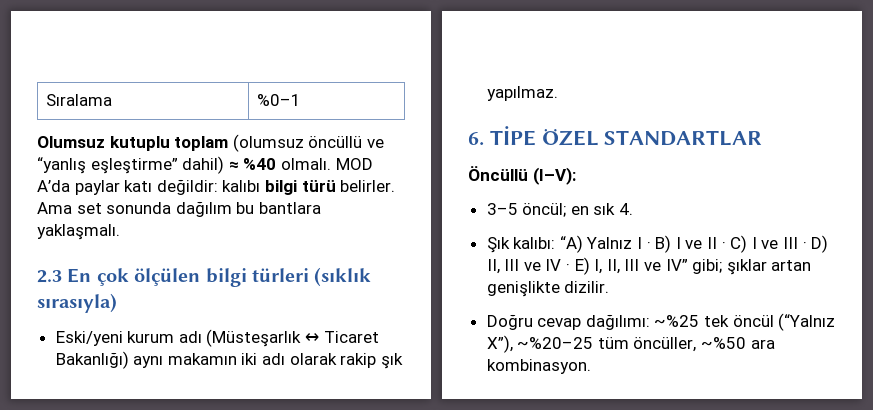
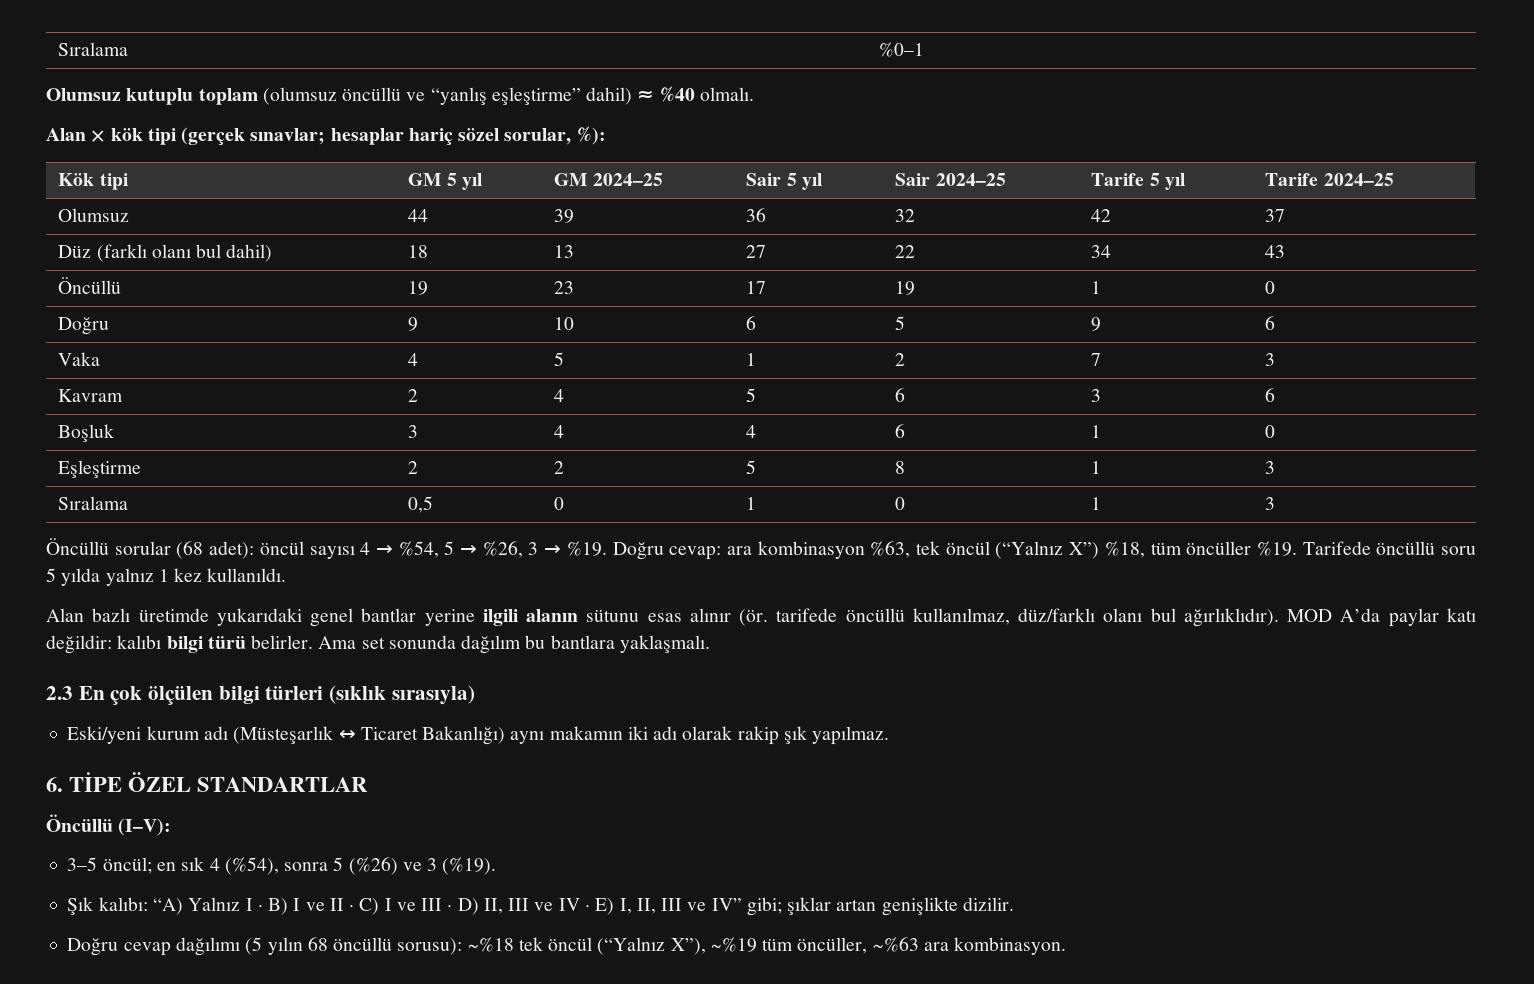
(331, 164) none -> [46,126,606,145] [58,173,128,190] [408,173,482,190] [554,173,663,186] [746,173,822,190] [895,173,1006,186] [1091,173,1185,190] [1265,173,1394,186] [58,208,130,222] [408,209,429,222] [554,209,575,223] [746,208,767,222] [895,209,916,222] [1091,209,1112,222] [1265,209,1286,222] [58,244,273,262] [408,245,429,258] [554,245,575,258] [746,245,767,258] [895,245,916,258] [1091,245,1112,258] [1265,245,1286,258] [58,277,122,294] [408,281,429,295] [554,281,575,294] [746,281,767,294] [895,281,916,295] [1091,281,1102,294] [1265,281,1276,294] [58,317,110,335] [408,317,419,331] [554,317,575,330] [746,316,757,330] [895,316,906,330] [1091,317,1102,331] [1265,316,1276,330] [58,352,101,366] [408,353,419,366] [554,352,565,366] [746,353,757,366] [895,353,906,366] [1091,353,1102,366] [1265,353,1276,366] [58,389,124,402] [408,389,419,402] [554,389,565,402] [746,388,757,402] [895,388,906,402] [1091,389,1102,402] [1265,388,1276,402] [58,424,115,442] [408,425,419,438] [554,425,565,438] [746,425,757,438] [895,424,906,438] [1091,425,1102,438] [1265,425,1276,438] [58,460,142,478] [408,461,419,474] [554,461,565,474] [746,460,757,474] [895,461,906,474] [1091,461,1102,474] [1265,461,1276,474] [58,496,129,510] [408,496,434,513] [554,497,565,510] [746,497,757,510] [895,497,906,510] [1091,497,1102,510] [1265,497,1276,510] [46,538,1477,560] [46,568,287,586] [46,608,1279,627] // Alan × kök tipi (gerçek sınavlar; hesaplar hariç sözel sorular, %): // Kök tipi | GM 5 yıl | GM 2024–25 | Sair 5 yıl | Sair 2024–25 | Tarife 5 yıl | Tarife 2024–25 // Olumsuz | 44 | 39 | 36 | 32 | 42 | 37 // Düz (farklı olanı bul dahil) | 18 | 13 | 27 | 22 | 34 | 43 // Öncüllü | 19 | 23 | 17 | 19 | 1 | 0 // Doğru | 9 | 10 | 6 | 5 | 9 | 6 // Vaka | 4 | 5 | 1 | 2 | 7 | 3 // Kavram | 2 | 4 | 5 | 6 | 3 | 6 // Boşluk | 3 | 4 | 4 | 6 | 1 | 0 // Eşleştirme | 2 | 2 | 5 | 8 | 1 | 3 // Sıralama | 0,5 | 0 | 1 | 0 | 1 | 3 // Öncüllü sorular (68 adet): öncül sayısı 4 → %54, 5 → %26, 3 → %19. Doğru cevap: ara kombinasyon %63, tek öncül (“Yalnız X”) %18, tüm öncüller %19. Tarifede öncüllü soru 5 yılda yalnız 1 kez kullanıldı. // Alan bazlı üretimde yukarıdaki genel bantlar yerine ilgili alanın sütunu esas alınır (ör. tarifede öncüllü kullanılmaz, düz/farklı olanı bul ağırlıklıdır).
[619,203,634,215] 4. -> [209,857,497,875] 4 (%54), sonra 5 (%26) ve 3 (%19).
[585,314,700,330] dağılımı: ~%25 -> [175,937,514,956] dağılımı (5 yılın 68 öncüllü sorusu): ~%18
[517,337,594,349] ~%20–25 -> [710,937,757,952] ~%19
[701,337,747,349] ~%50 -> [872,937,919,952] ~%63

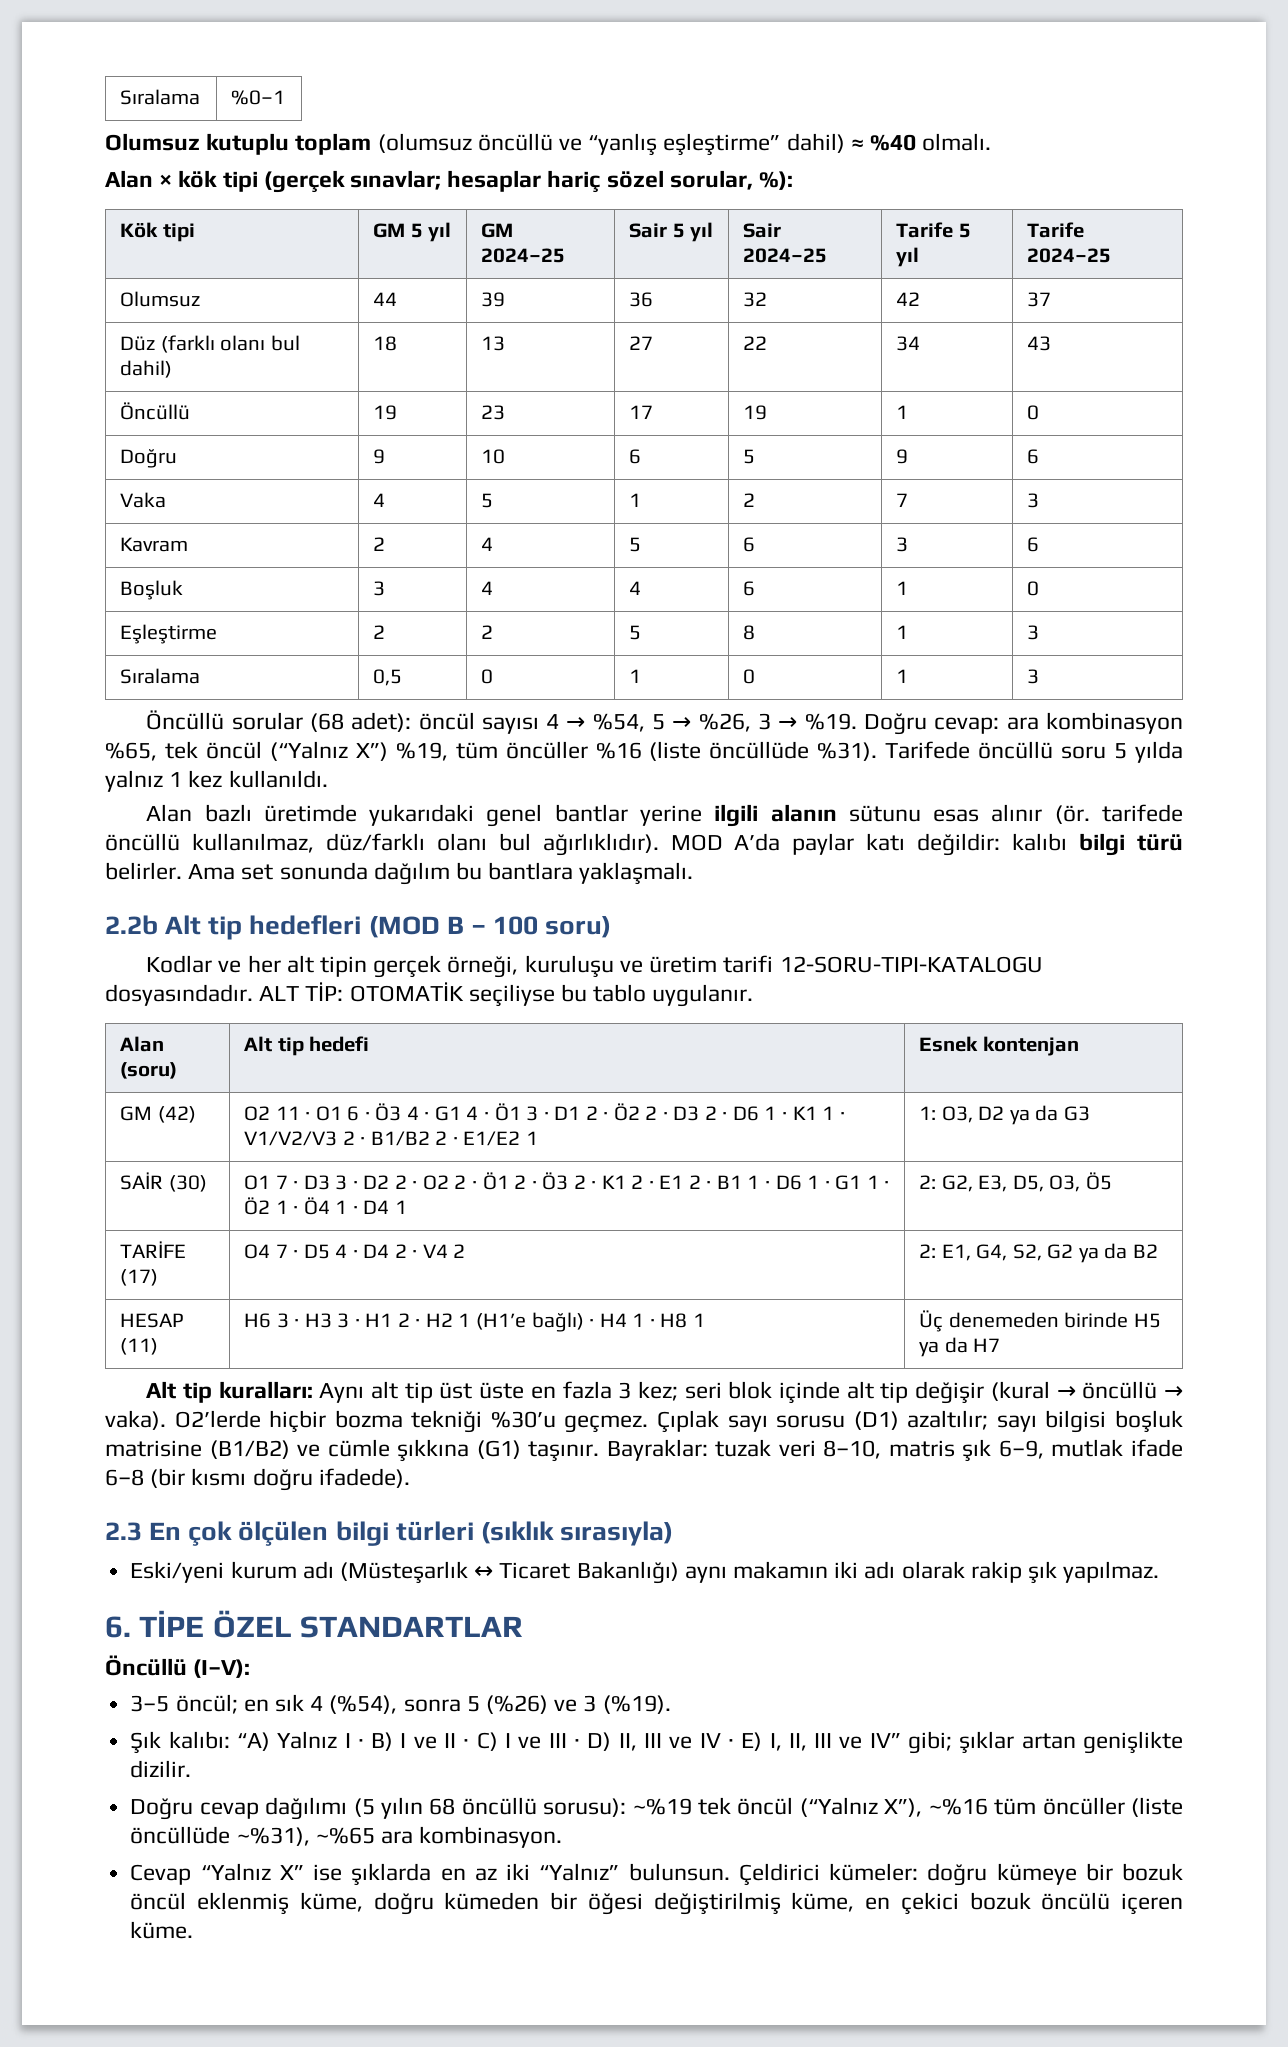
[870,541,911,558] %63, -> [105,742,157,761] %65,
[1104,541,1297,558] %18, tüm öncüller %19. -> [395,741,878,761] %19, tüm öncüller %16 (liste öncüllüde %31).
(710, 644) none -> [105,915,612,940] [146,955,1043,978] [105,982,754,1007] [120,1036,165,1052] [120,1062,178,1079] [244,1036,370,1056] [919,1036,1079,1056] [120,1106,196,1123] [244,1103,845,1121] [244,1131,538,1146] [919,1105,1090,1125] [120,1172,207,1192] [244,1172,890,1190] [244,1197,407,1215] [919,1172,1112,1192] [120,1241,187,1258] [120,1269,159,1286] [244,1244,466,1259] [919,1243,1158,1263] [120,1313,185,1328] [120,1338,159,1355] [244,1312,705,1332] [919,1310,1161,1332] [919,1337,1001,1357] [146,1381,1183,1404] [105,1410,1183,1433] [105,1439,1183,1462] [105,1468,410,1491] // 2.2b Alt tip hedefleri (MOD B – 100 soru) // Kodlar ve her alt tipin gerçek örneği, kuruluşu ve üretim tarifi 12-SORU-TIPI-KATALOGU dosyasındadır. ALT TİP: OTOMATİK seçiliyse bu tablo uygulanır. // Alan (soru) | Alt tip hedefi | Esnek kontenjan // GM (42) | O2 11 · O1 6 · Ö3 4 · G1 4 · Ö1 3 · D1 2 · Ö2 2 · D3 2 · D6 1 · K1 1 · V1/V2/V3 2 · B1/B2 2 · E1/E2 1 | 1: O3, D2 ya da G3 // SAİR (30) | O1 7 · D3 3 · D2 2 · O2 2 · Ö1 2 · Ö3 2 · K1 2 · E1 2 · B1 1 · D6 1 · G1 1 · Ö2 1 · Ö4 1 · D4 1 | 2: G2, E3, D5, O3, Ö5 // TARİFE (17) | O4 7 · D5 4 · D4 2 · V4 2 | 2: E1, G4, S2, G2 ya da B2 // HESAP (11) | H6 3 · H3 3 · H1 2 · H2 1 (H1’e bağlı) · H4 1 · H8 1 | Üç denemeden birinde H5 ya da H7 // Alt tip kuralları: Aynı alt tip üst üste en fazla 3 kez; seri blok içinde alt tip değişir (kural → öncüllü → vaka). O2’lerde hiçbir bozma tekniği %30’u geçmez. Çıplak sayı sorusu (D1) azaltılır; sayı bilgisi boşluk matrisine (B1/B2) ve cümle şıkkına (G1) taşınır. Bayraklar: tuzak veri 8–10, matris şık 6–9, mutlak ifade 6–8 (bir kısmı doğru ifadede).
[467,937,514,952] ~%18 -> [632,1798,692,1815] ~%19
[710,937,1067,955] ~%19 tüm öncüller, ~%63 ara kombinasyon. -> [928,1797,1184,1817] [130,1826,563,1848] [130,1863,1183,1886] [130,1892,1183,1915] [130,1921,194,1939] ~%16 tüm öncüller (liste öncüllüde ~%31), ~%65 ara kombinasyon. // Cevap “Yalnız X” ise şıklarda en az iki “Yalnız” bulunsun. Çeldirici kümeler: doğru kümeye bir bozuk öncül eklenmiş küme, doğru kümeden bir öğesi değiştirilmiş küme, en çekici bozuk öncülü içeren küme.

